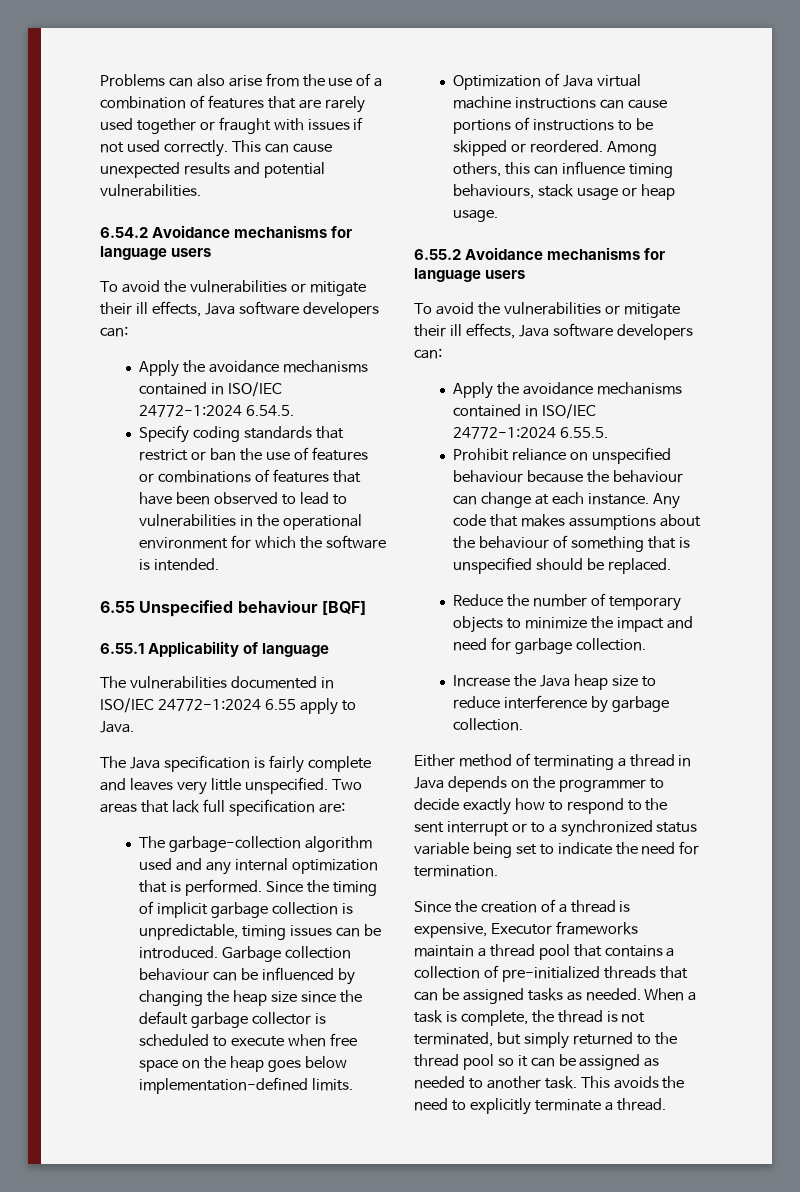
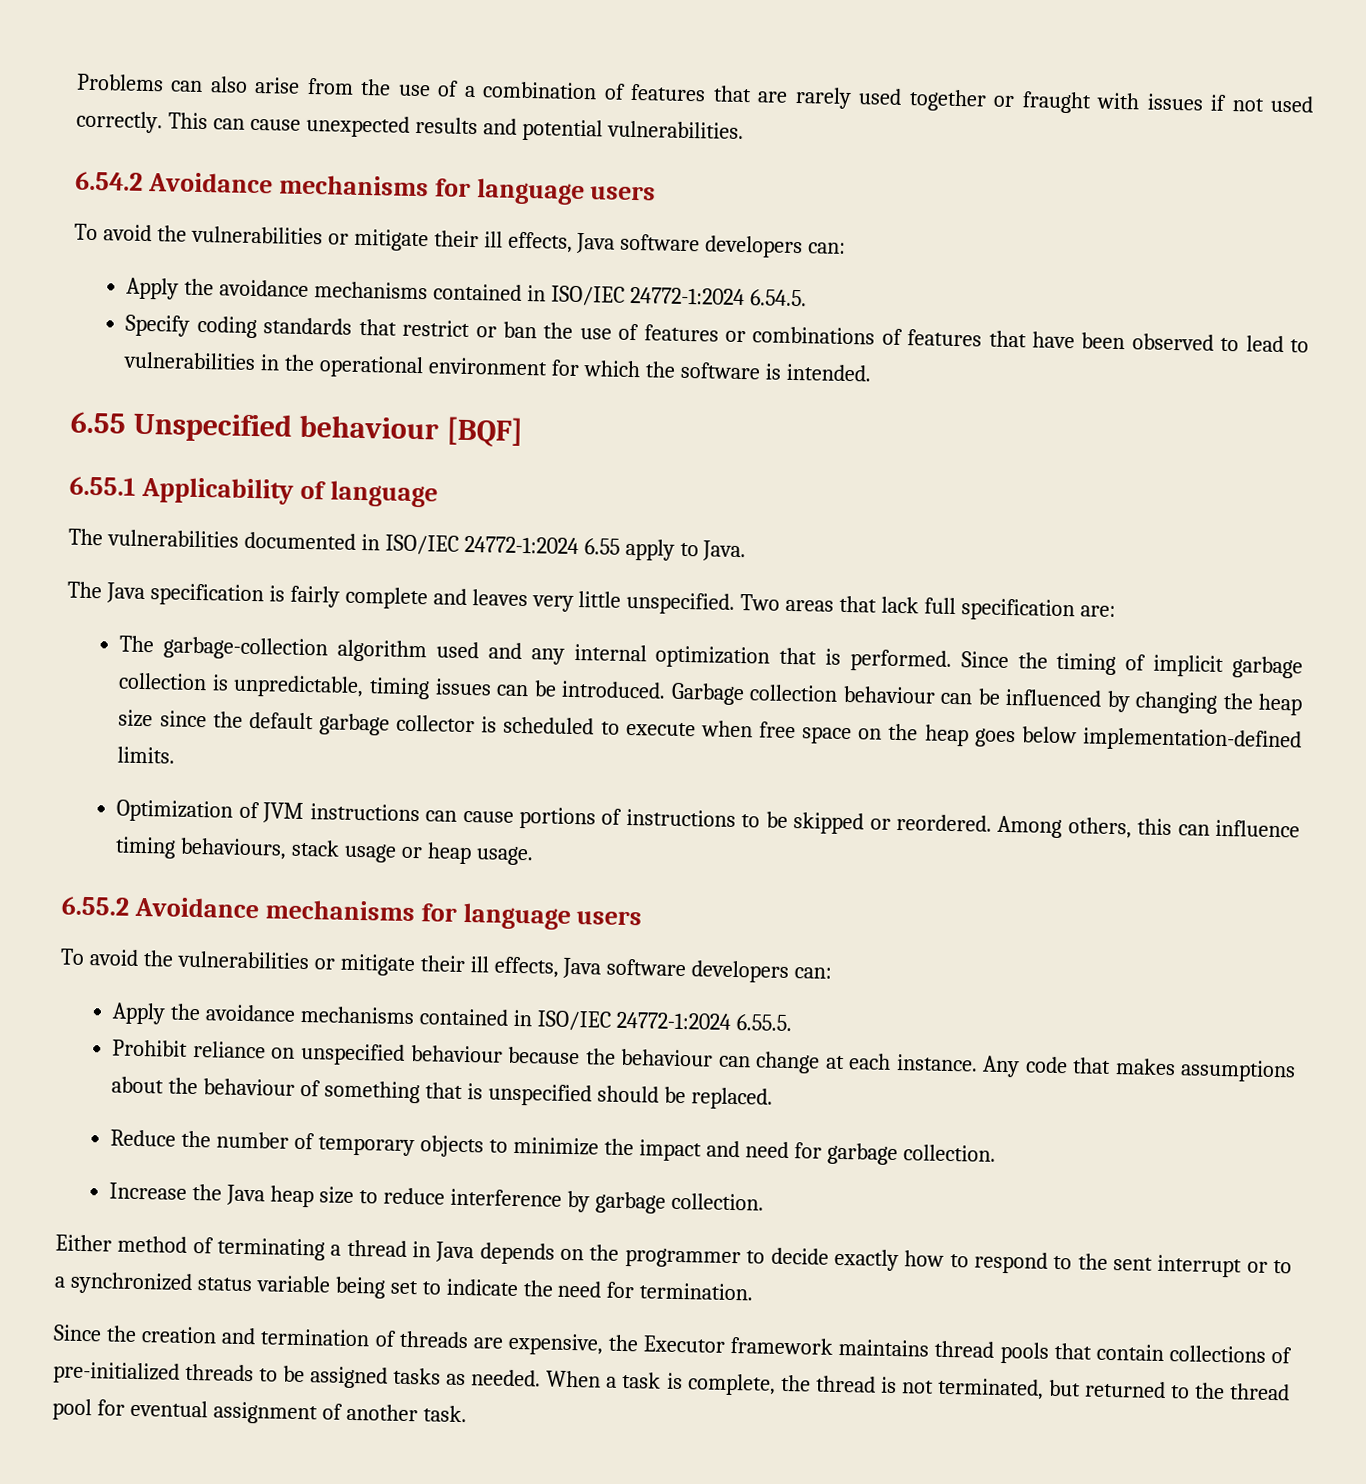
[562,74,641,87] [453,96,512,109] Java virtual machine -> [262,802,305,824] JVM
[540,899,631,913] [414,921,638,938] [414,944,675,960] [414,966,480,979] of a thread is expensive, Executor frameworks maintain a thread pool that contains a collection -> [221,1327,1266,1364] and termination of threads are expensive, the Executor framework maintains thread pools that contain collections
[659,966,688,979] [414,991,438,1001] that can -> [259,1368,279,1382] to
[523,1032,569,1049] simply -> (1081, 1388) none
[497,1054,660,1070] [414,1076,685,1089] [414,1098,666,1115] so it can be assigned as needed to another task. This avoids the need to explicitly terminate a thread. -> [96,1399,467,1425] for eventual assignment of another task.

